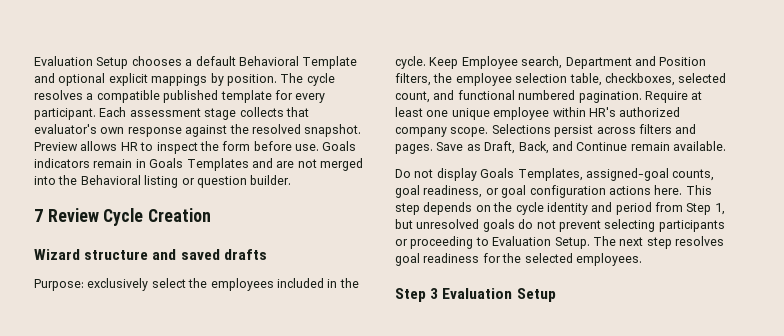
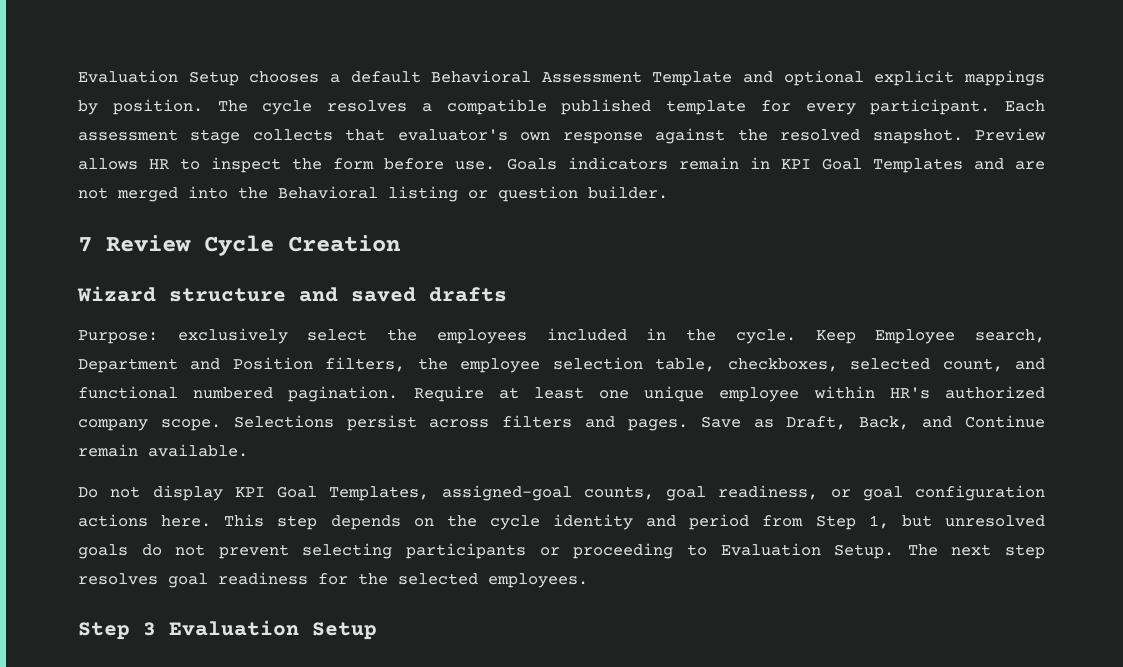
(299, 61) none -> [541,71,642,83] Assessment
[149,158,184,168] Goals -> [780,158,862,170] KPI Goal
[480,168,515,178] Goals -> [234,486,317,498] KPI Goal

